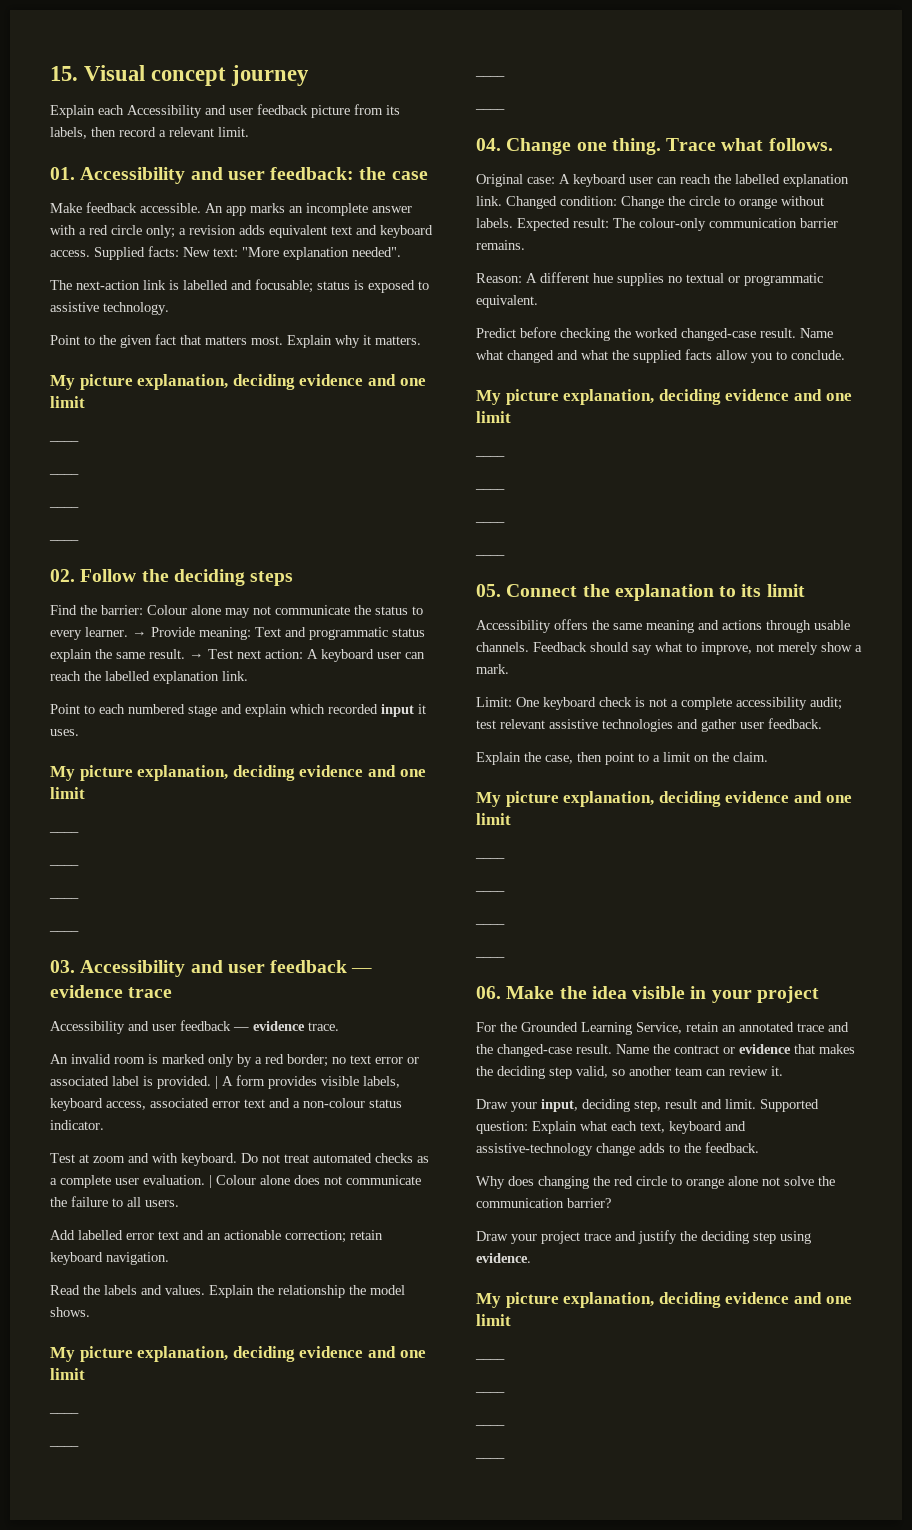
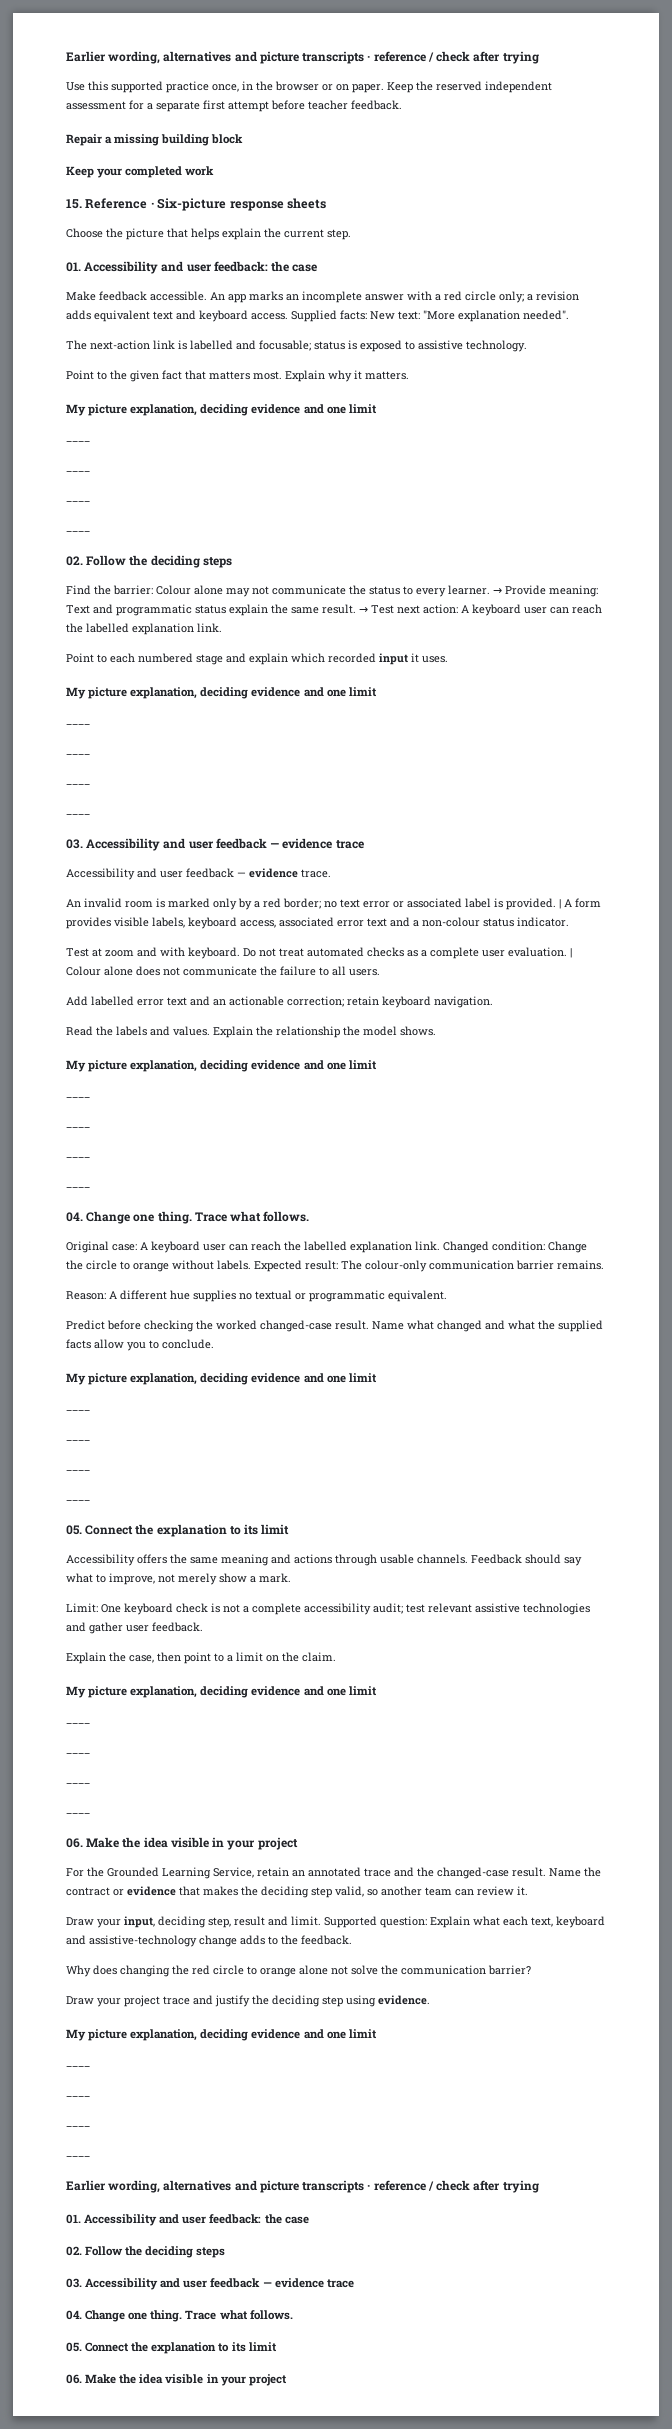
[50,65,310,86] [50,104,400,118] [50,127,249,139] 15. Visual concept journey // Explain each Accessibility and user feedback picture from its labels, then record a relevant limit. -> [66,51,539,64] [66,81,552,93] [66,100,402,112] [66,134,244,146] [66,166,215,178] [66,198,326,211] [66,228,351,240] Earlier wording, alternatives and picture transcripts · reference / check after trying // Use this supported practice once, in the browser or on paper. Keep the reserved independent assessment for a separate first attempt before teacher feedback. // Repair a missing building block // Keep your completed work // 15. Reference · Six-picture response sheets // Choose the picture that helps explain the current step.
(505, 1458) none -> [66,2180,539,2193] [66,2214,309,2226] [66,2246,226,2258] [66,2278,354,2290] [66,2310,293,2322] [66,2342,277,2354] [66,2374,287,2386] // Earlier wording, alternatives and picture transcripts · reference / check after trying // 01. Accessibility and user feedback: the case // 02. Follow the deciding steps // 03. Accessibility and user feedback — evidence trace // 04. Change one thing. Trace what follows. // 05. Connect the explanation to its limit // 06. Make the idea visible in your project

